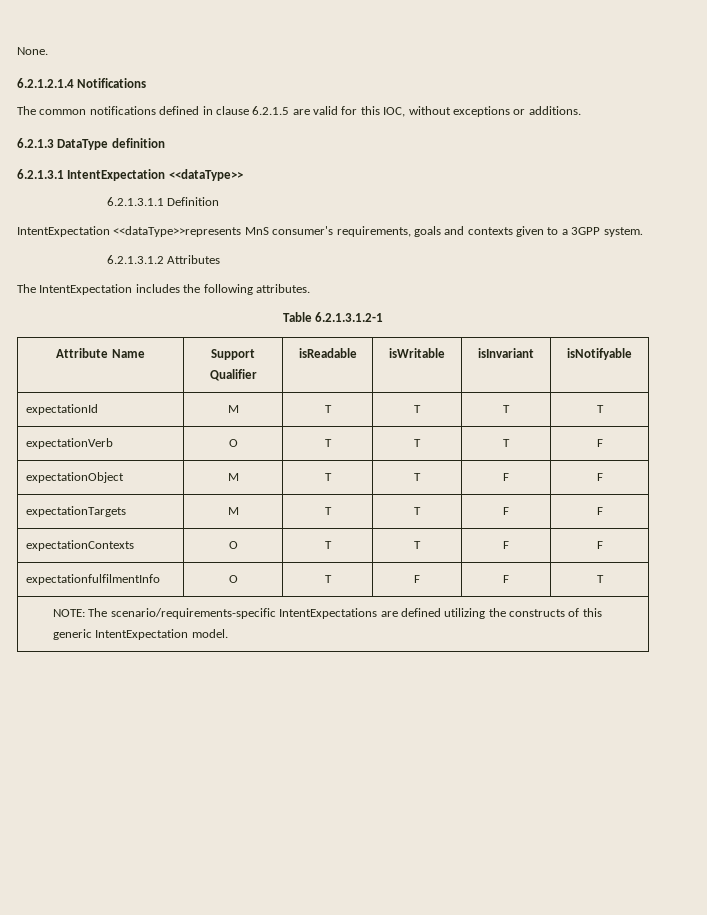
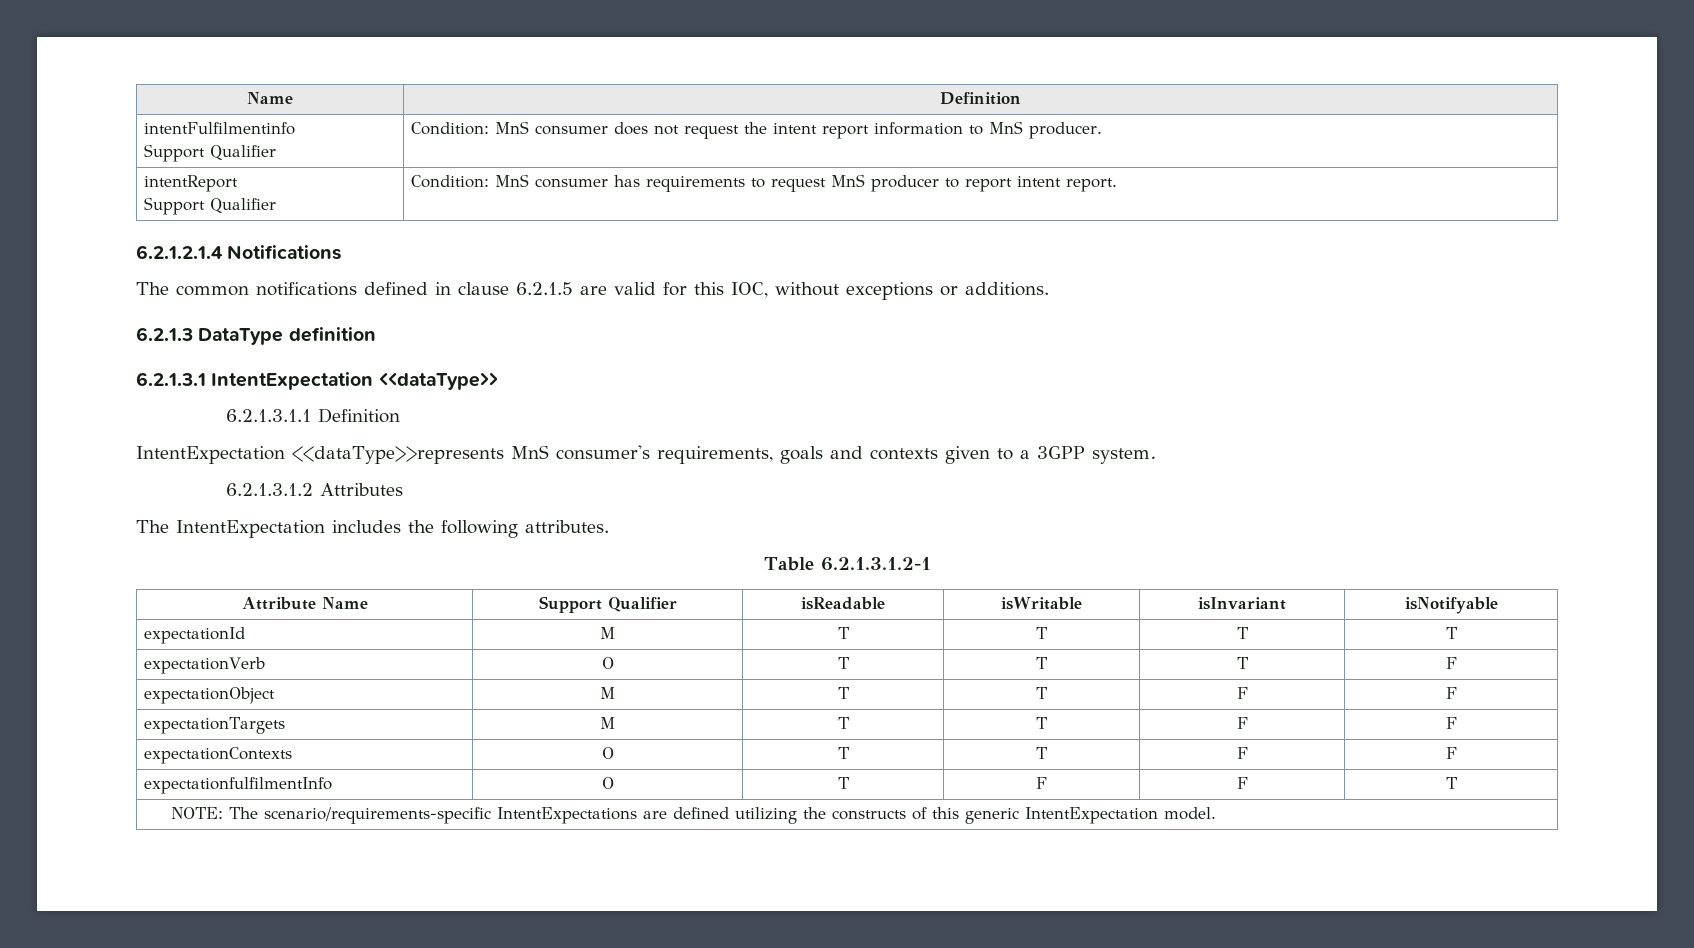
[17,47,48,55] None. -> [247,92,293,104] [940,92,1021,105] [143,122,295,135] [143,144,276,162] [410,121,1102,139] [143,175,238,192] [143,197,276,215] [410,174,1117,192] Name | Definition // intentFulfilmentinfo // Support Qualifier | Condition: MnS consumer does not request the intent report information to MnS producer. // intentReport // Support Qualifier | Condition: MnS consumer has requirements to request MnS producer to report intent report.

